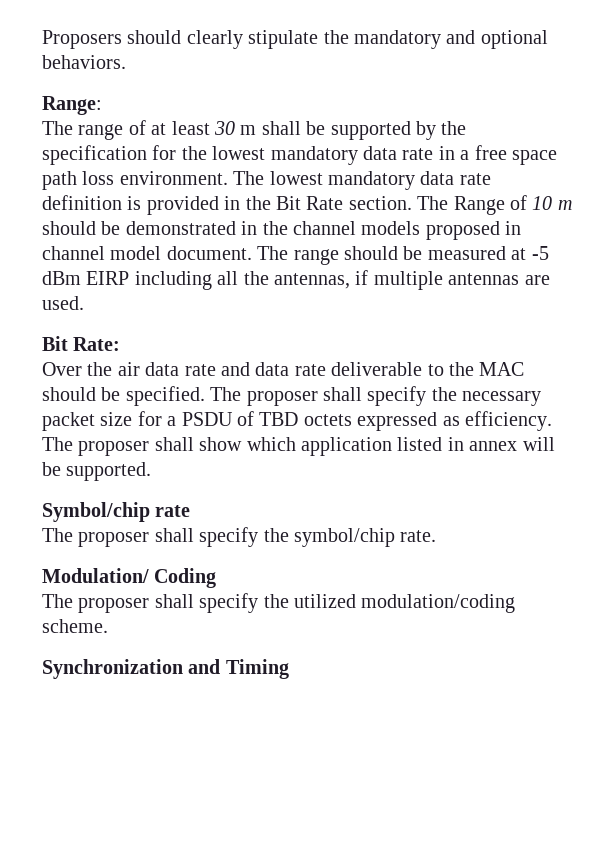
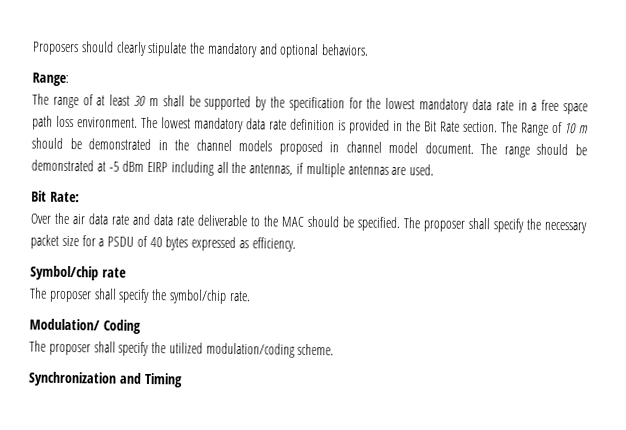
[427,246,506,260] measured -> [31,159,94,172] demonstrated
[259,412,352,426] TBD octets -> [149,236,189,251] 40 bytes
[42,437,555,456] [42,462,152,481] The proposer shall show which application listed in annex will be supported. -> (296, 244) none

